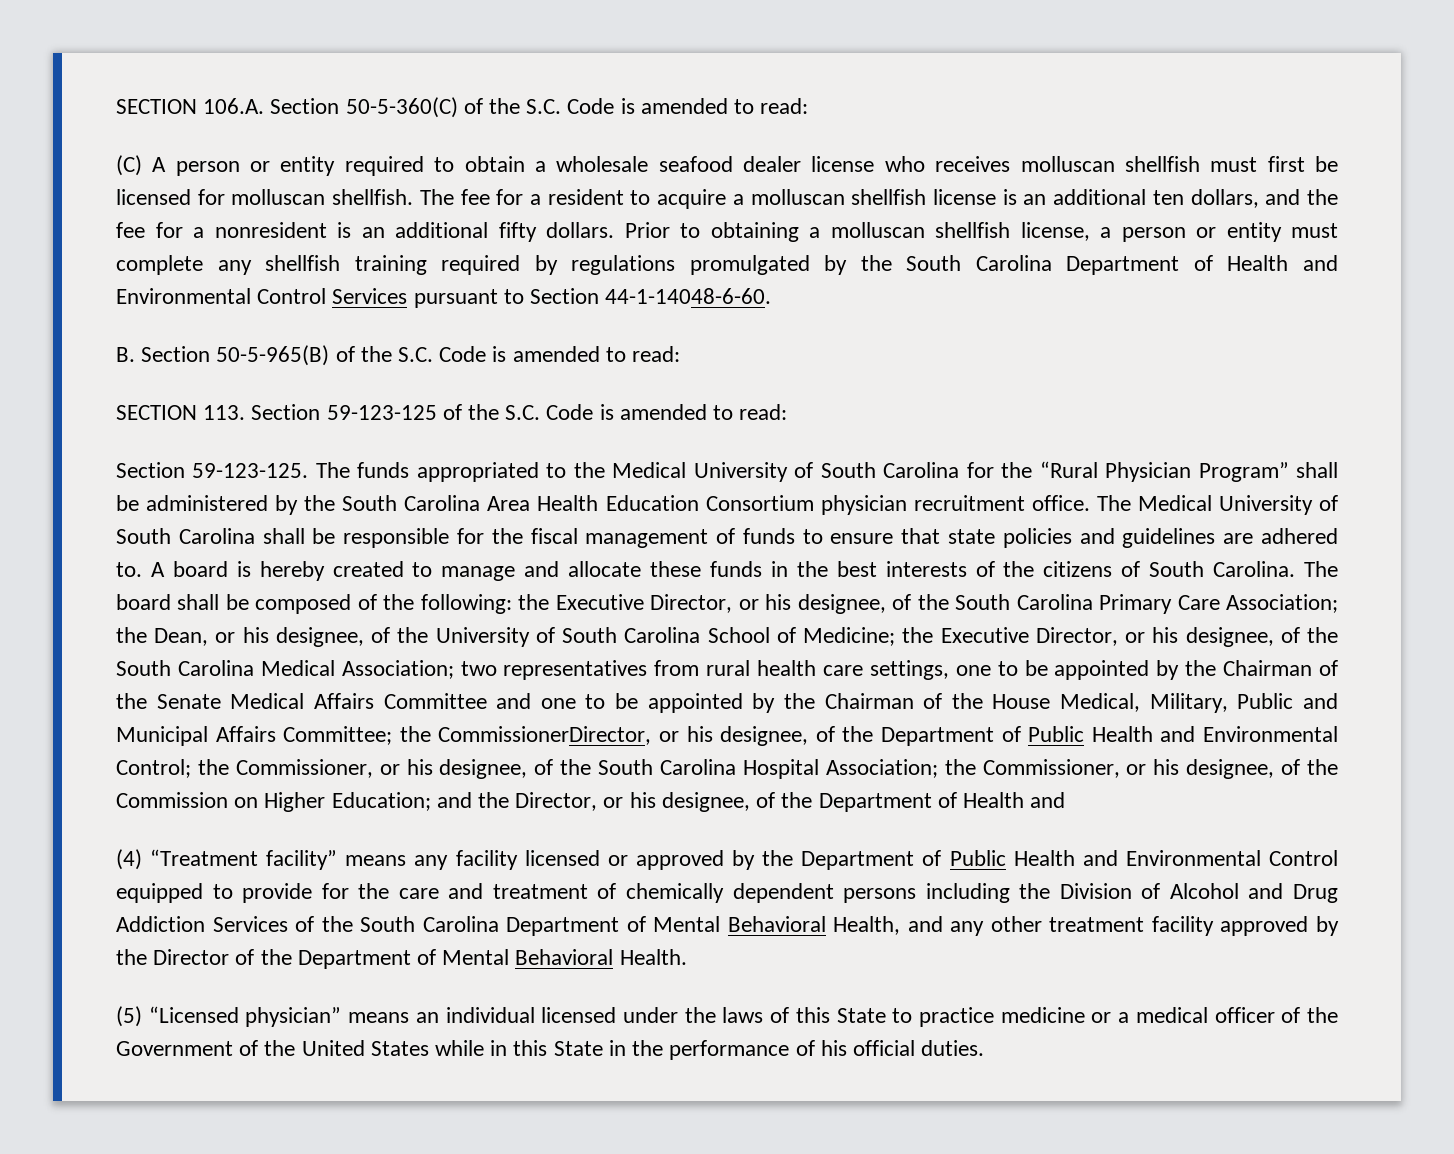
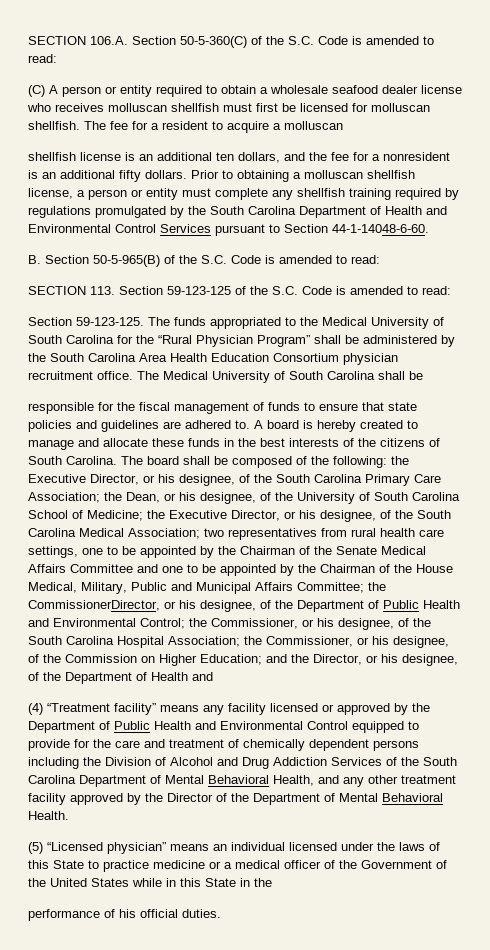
(845, 197) none -> (343, 125) //
(336, 536) none -> (423, 375) //
(664, 1048) none -> (272, 882) //

